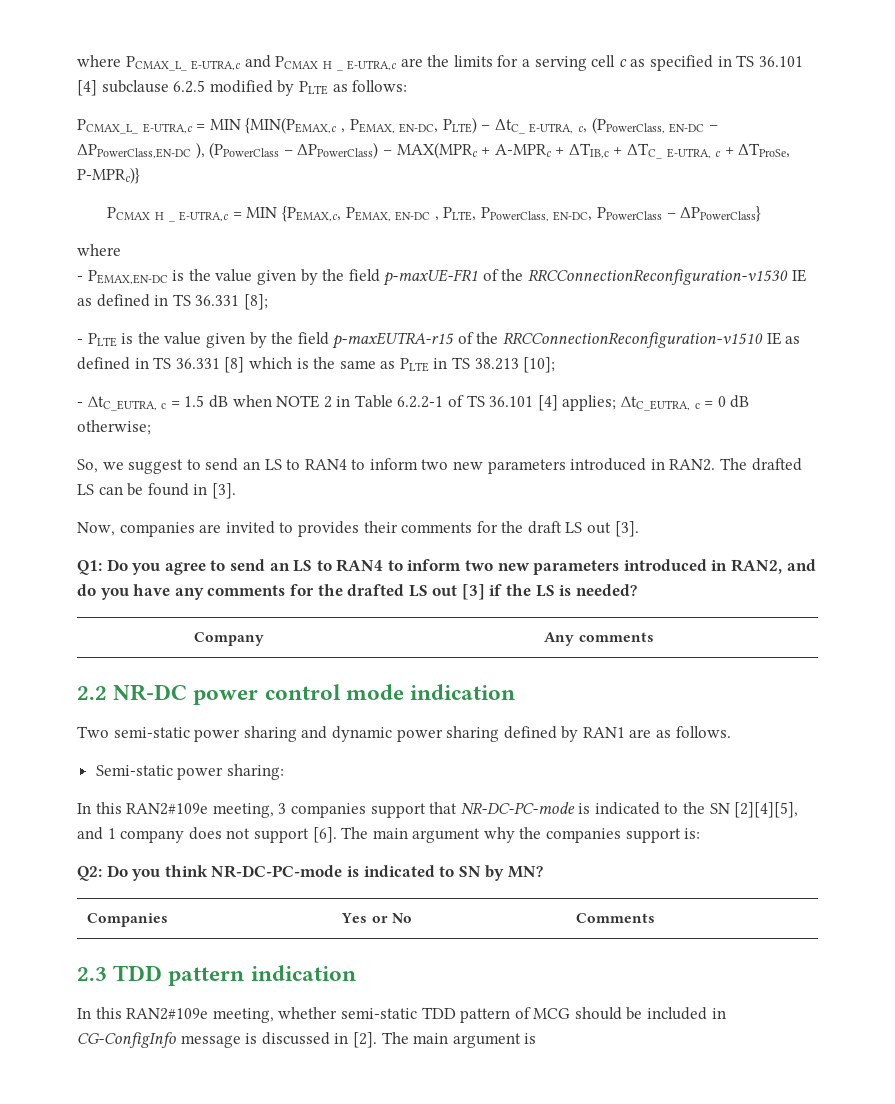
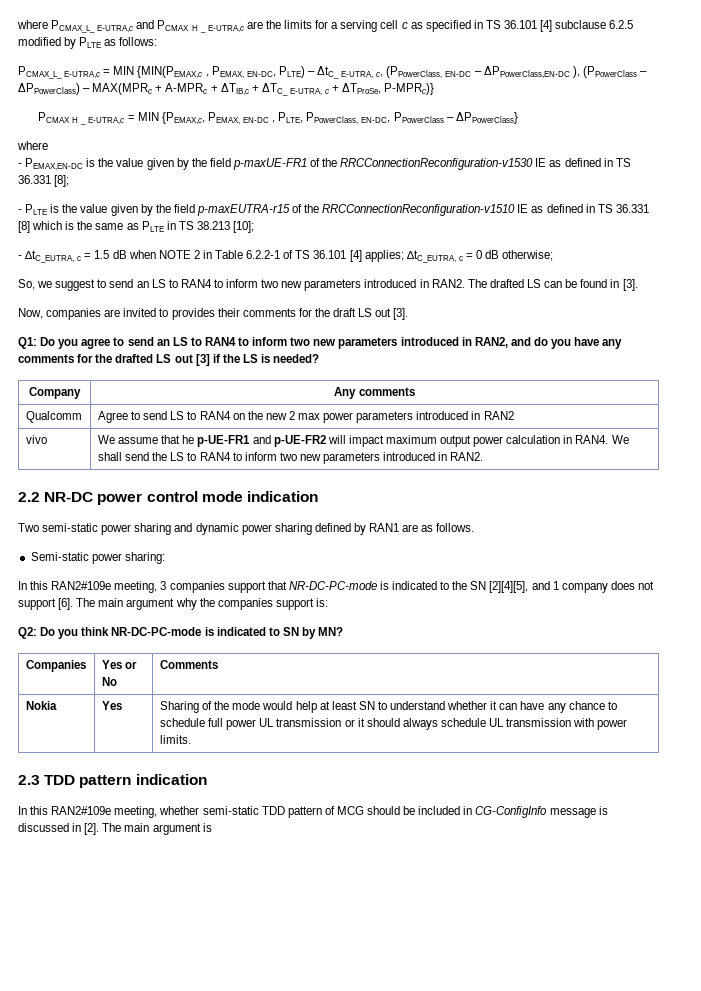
(654, 637) none -> [25,411,82,423] [97,411,514,423] [25,435,47,444] [97,435,629,447] [97,452,484,464] // Qualcomm | Agree to send LS to RAN4 on the new 2 max power parameters introduced in RAN2 // vivo | We assume that he p-UE-FR1 and p-UE-FR2 will impact maximum output power calculation in RAN4. We shall send the LS to RAN4 to inform two new parameters introduced in RAN2.
(656, 918) none -> [25,701,57,710] [101,701,122,710] [159,701,617,713] [159,718,628,730] [159,735,191,744] // Nokia | Yes | Sharing of the mode would help at least SN to understand whether it can have any chance to schedule full power UL transmission or it should always schedule UL transmission with power limits.

